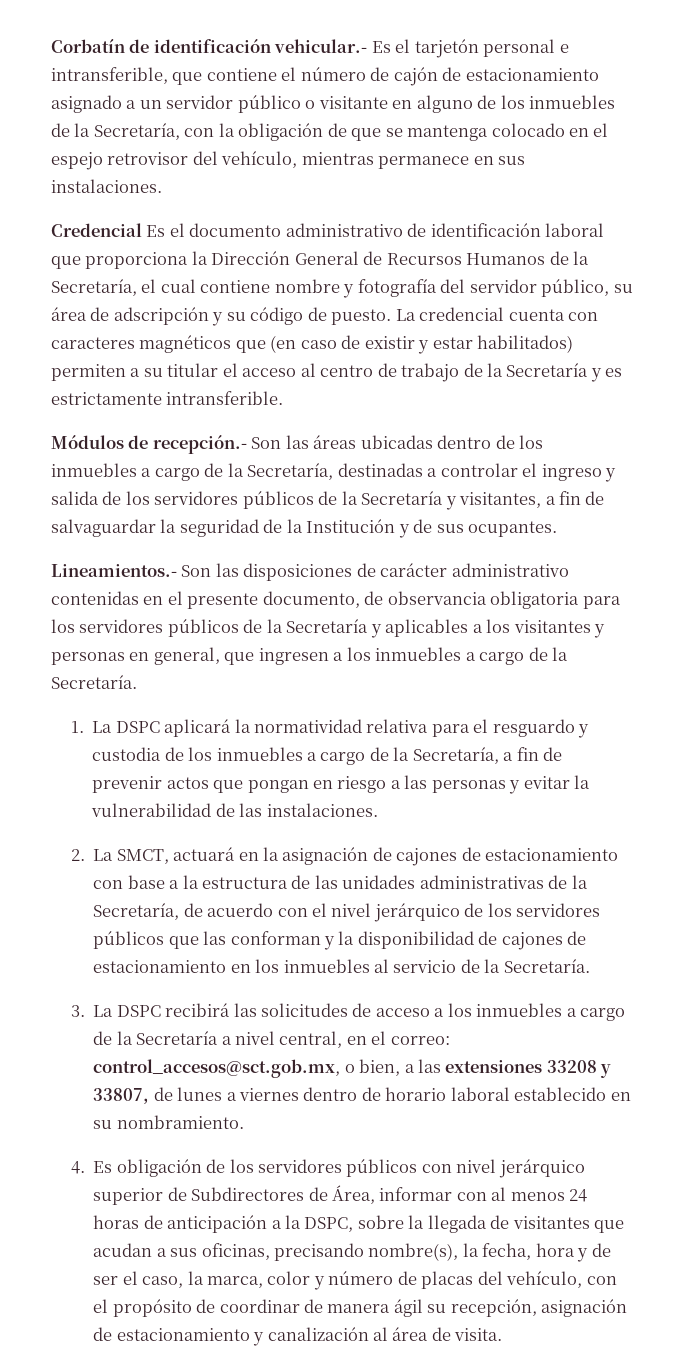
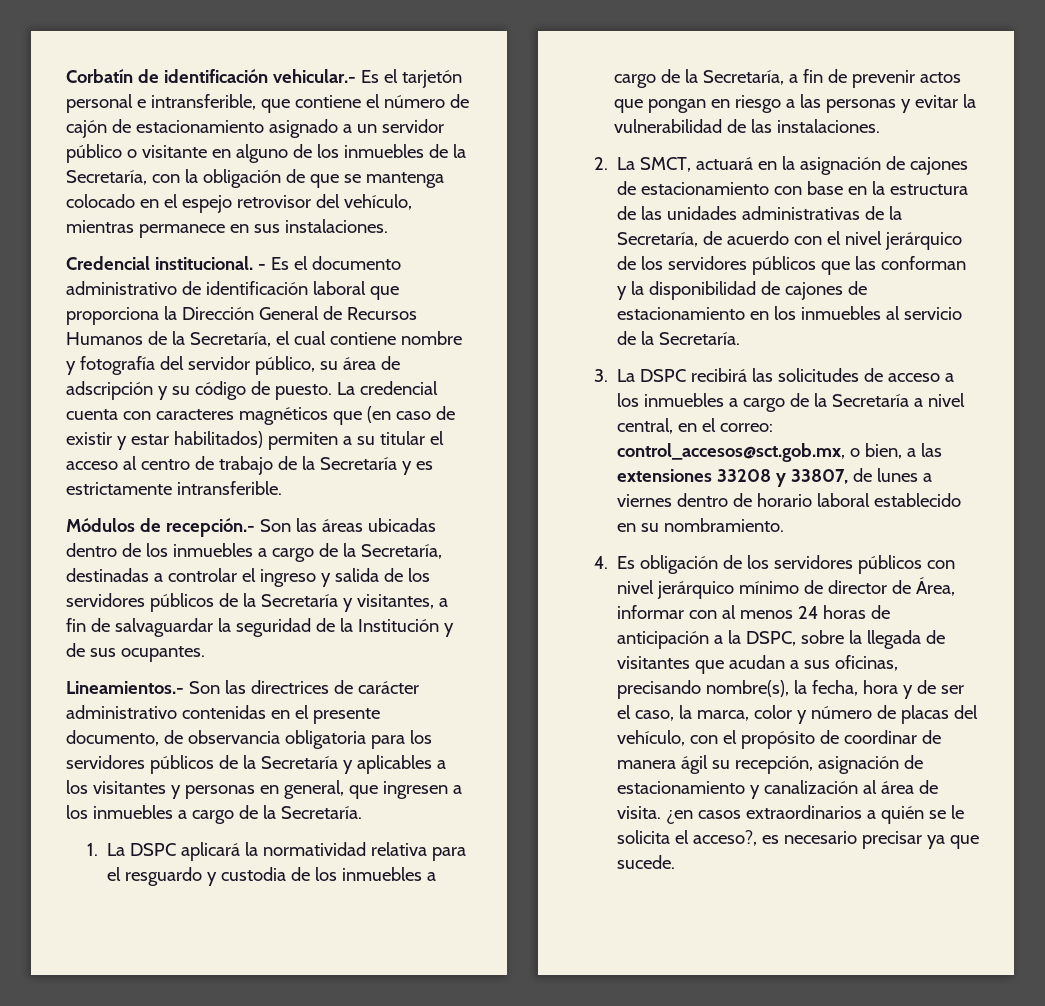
(142, 230) none -> [154,256,266,270] institucional. -
[243,563,353,581] disposiciones -> [250,680,329,694] directrices
[169,880,180,889] a -> [847,186,867,195] en
[93,1187,305,1205] superior de Subdirectores -> [738,580,887,594] mínimo de director
(503, 1334) none -> [665,805,964,824] [616,830,979,849] [616,855,675,869] ¿en casos extraordinarios a quién se le solicita el acceso?, es necesario precisar ya que sucede.

